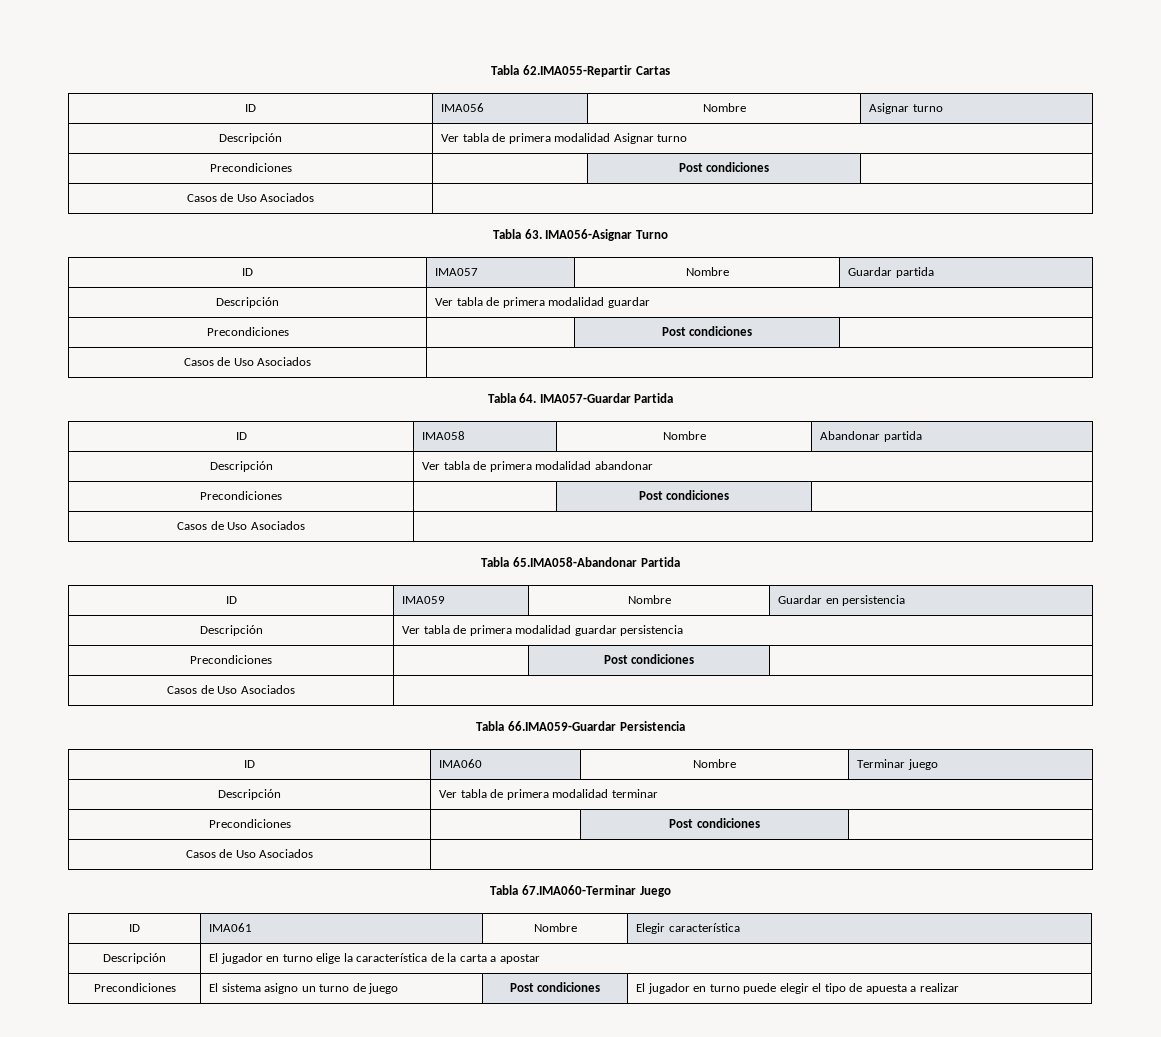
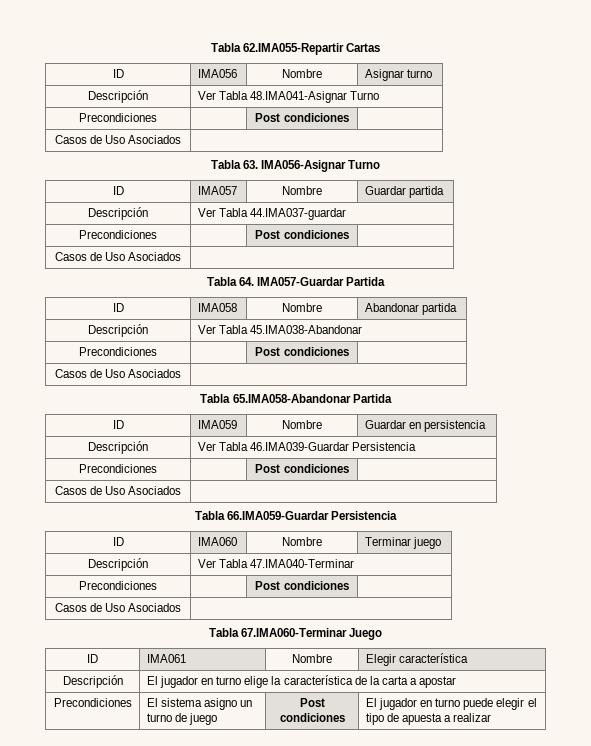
[462,133,688,144] tabla de primera modalidad Asignar turno -> [219,91,380,103] Tabla 48.IMA041-Asignar Turno
[456,297,650,308] tabla de primera modalidad guardar -> [219,208,347,220] Tabla 44.IMA037-guardar
[443,461,653,472] tabla de primera modalidad abandonar -> [219,325,363,334] Tabla 45.IMA038-Abandonar
[423,625,684,636] tabla de primera modalidad guardar persistencia -> [219,442,417,451] Tabla 46.IMA039-Guardar Persistencia
[460,789,658,800] tabla de primera modalidad terminar -> [219,559,355,568] Tabla 47.IMA040-Terminar

